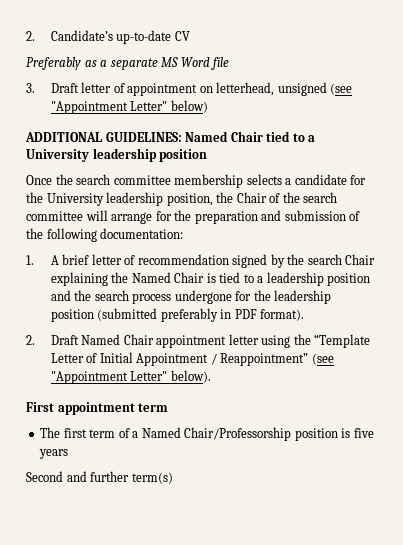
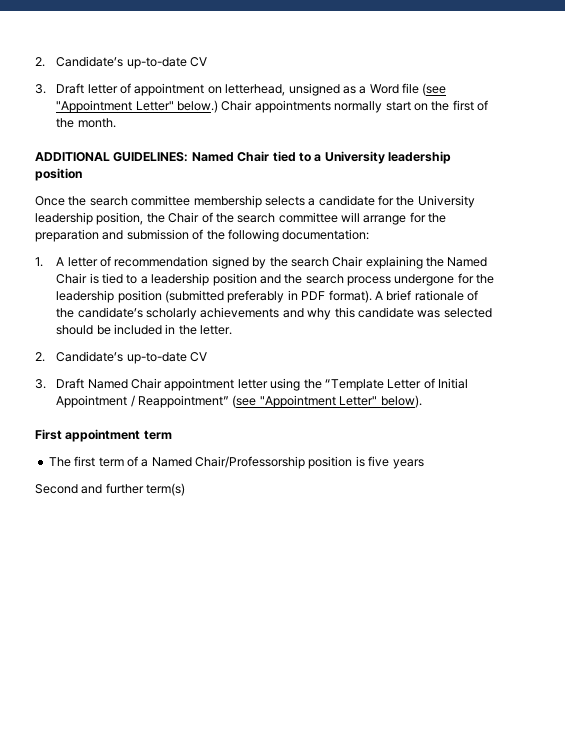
[26,30,190,44] [26,57,230,70] 2. Candidate’s up-to-date CV // Preferably as a separate MS Word file -> [35,56,208,69] 2. Candidate’s up-to-date CV
[330,83,353,95] [50,100,208,114] (see "Appointment Letter" below) -> [342,83,447,96] [56,100,489,113] [56,118,116,128] as a Word file (see "Appointment Letter" below.) Chair appointments normally start on the first of the month.
[62,254,90,265] brief -> (65, 261) none
[26,335,35,345] // 2. -> [374,290,479,301] [56,307,492,320] [56,324,233,335] [35,351,208,364] [35,379,46,389] A brief rationale of the candidate’s scholarly achievements and why this candidate was selected should be included in the letter. // 2. Candidate’s up-to-date CV // 3.

